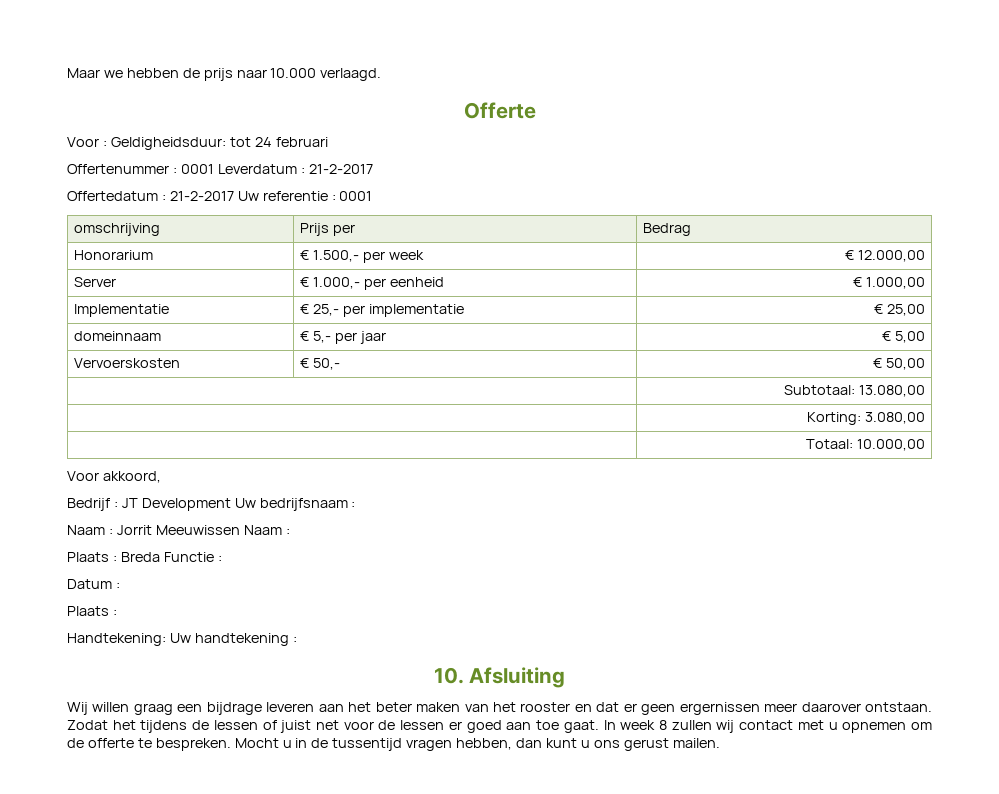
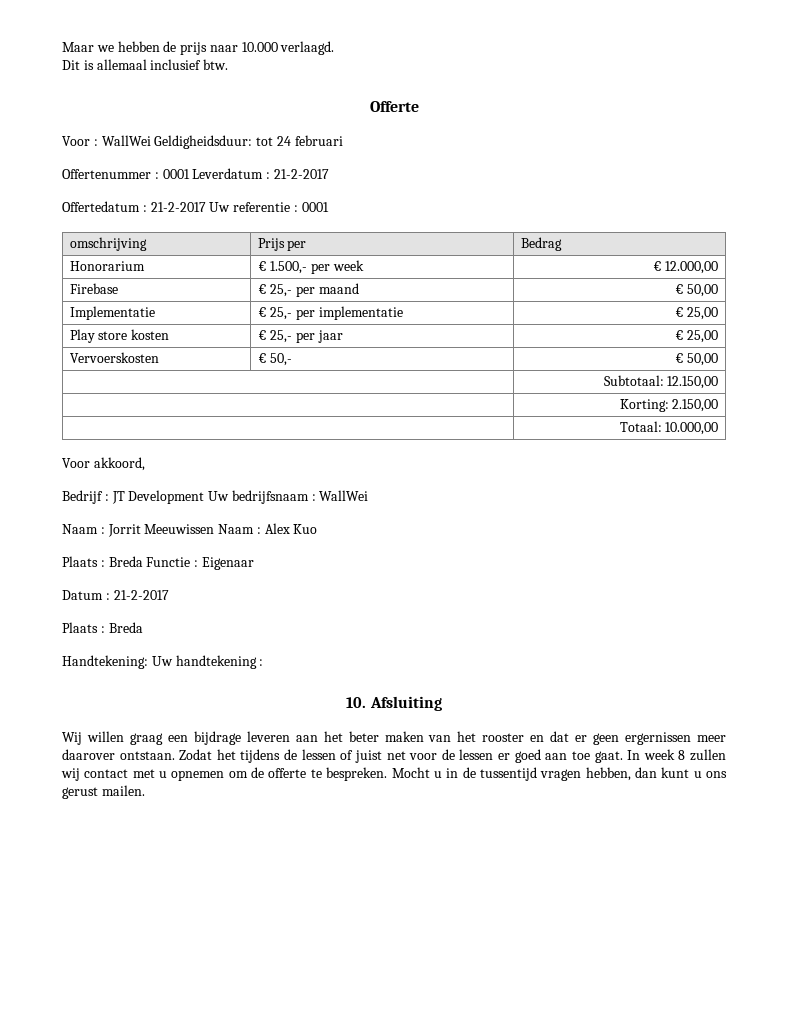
(382, 74) none -> [62,59,229,70] // Dit is allemaal inclusief btw.
(107, 143) none -> [101,135,151,146] WallWei
[73,277,116,287] [299,277,444,290] [853,277,926,289] Server | € 1.000,- per eenheid | € 1.000,00 -> [69,283,118,294] [257,283,359,297] [674,284,719,297] Firebase | € 25,- per maand | € 50,00
[73,331,161,341] [299,331,331,343] domeinnaam | € 5,- -> [69,329,170,343] [257,330,293,343] Play store kosten | € 25,-
[895,331,926,343] 5,00 -> [687,330,719,343] 25,00
[859,385,926,397] 13.080,00 -> [667,376,719,389] 12.150,00
[865,412,926,424] 3.080,00 -> [672,399,719,412] 2.150,00
(356, 504) none -> [319,490,369,501] WallWei
(290, 531) none -> [264,523,318,534] Alex Kuo
(222, 558) none -> [201,557,254,570] Eigenaar
[67,606,117,616] // Plaats : -> [113,590,169,600] [62,622,143,633] 21-2-2017 // Plaats : Breda

